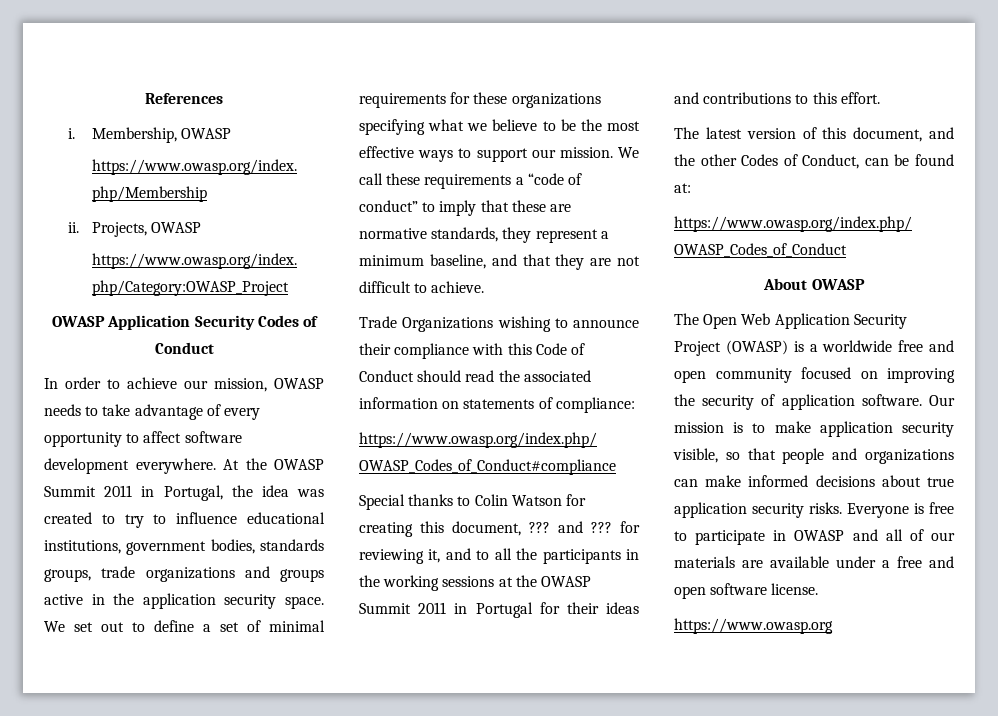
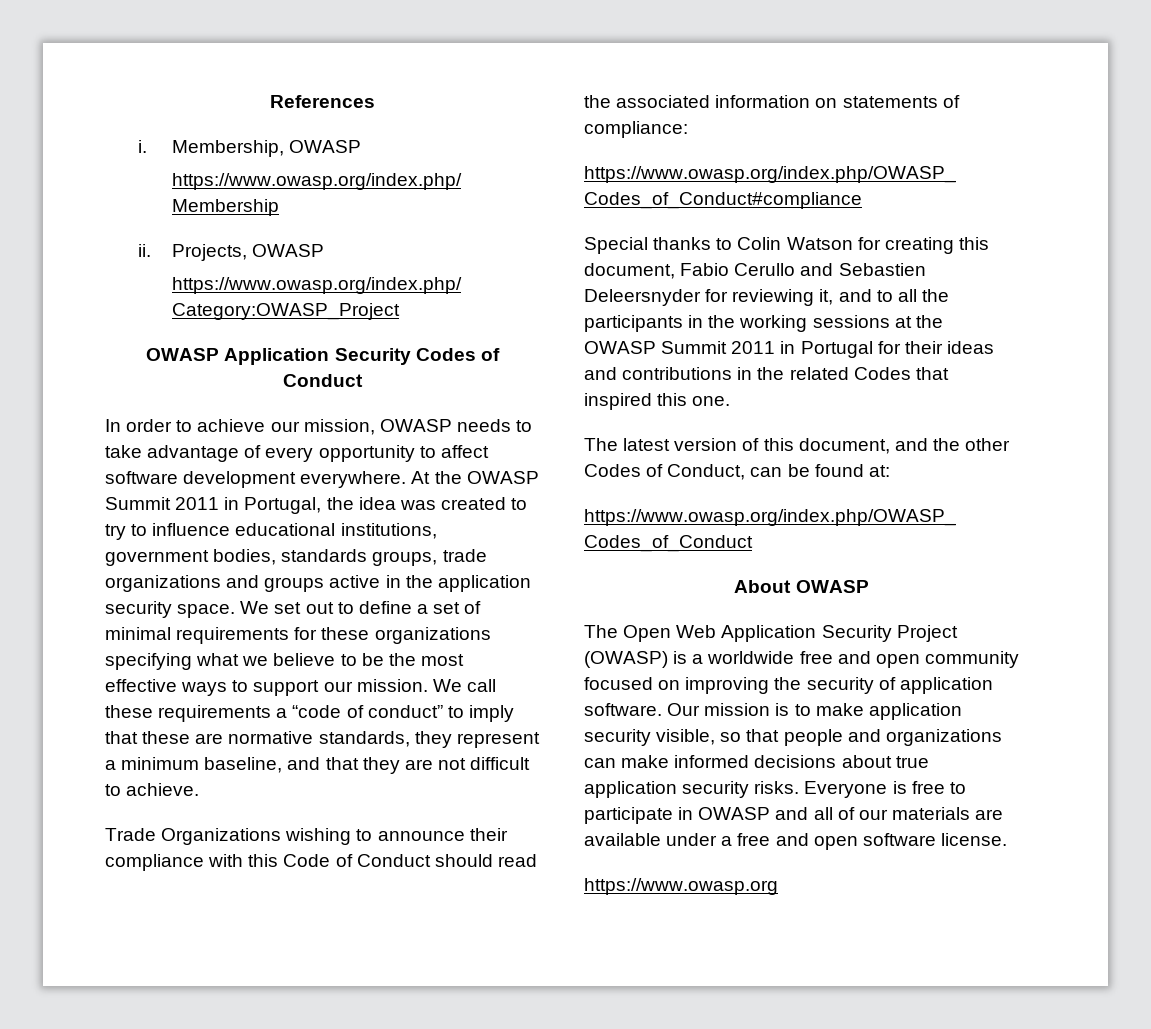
[529,521,612,533] ??? and ??? -> [680,263,926,276] [584,289,701,306] Fabio Cerullo and Sebastien Deleersnyder
[795,92,880,104] to this effort. -> [737,367,949,380] [584,393,731,410] in the related Codes that inspired this one.

